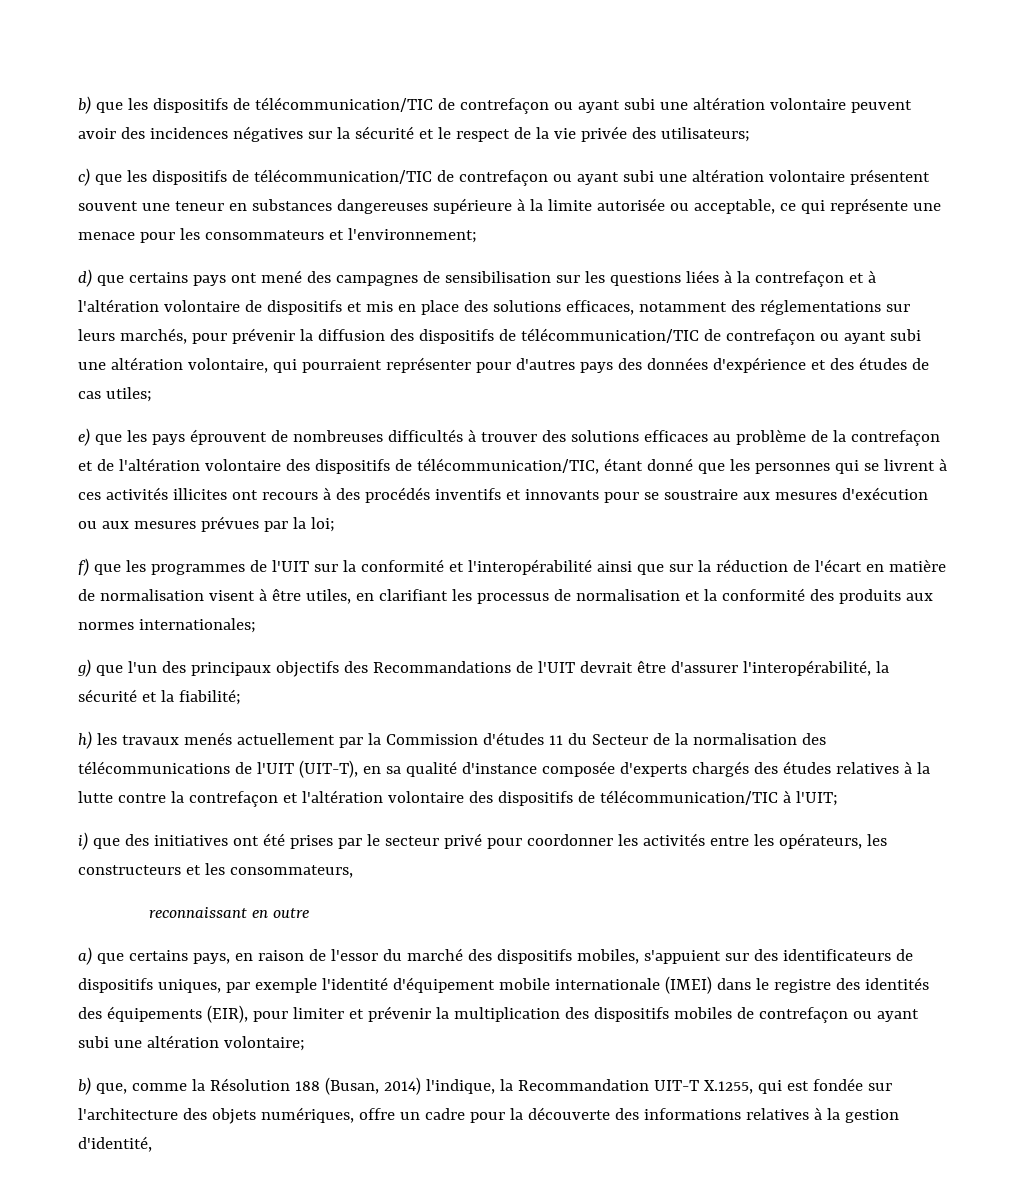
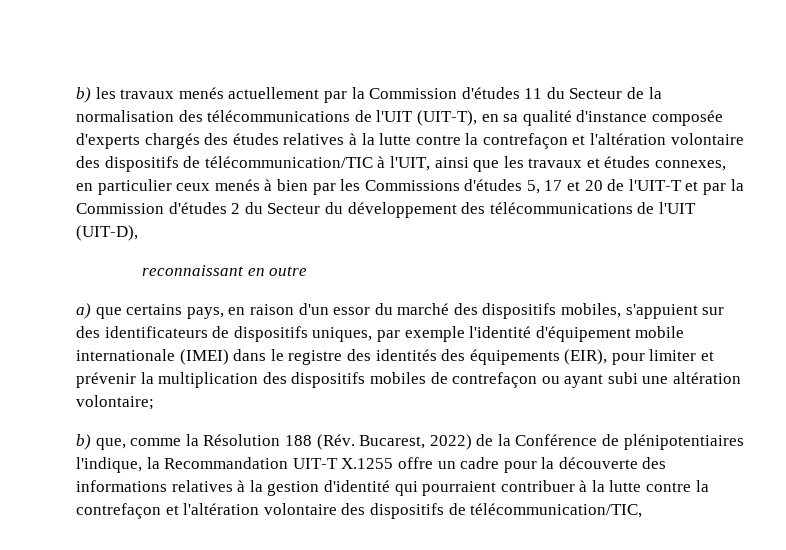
[78,96,912,114] [78,126,750,142] [78,168,930,186] [78,198,941,214] [78,228,477,243] [78,269,876,287] [78,299,910,315] [78,328,921,345] [78,357,929,373] [78,387,152,402] [78,428,940,446] [78,458,947,474] [78,487,928,503] [78,516,335,532] [78,558,946,576] [78,588,933,604] [78,618,256,633] [77,659,889,677] [78,689,241,705] [78,731,92,749] b) que les dispositifs de télécommunication/TIC de contrefaçon ou ayant subi une altération volontaire peuvent avoir des incidences négatives sur la sécurité et le respect de la vie privée des utilisateurs; // c) que les dispositifs de télécommunication/TIC de contrefaçon ou ayant subi une altération volontaire présentent souvent une teneur en substances dangereuses supérieure à la limite autorisée ou acceptable, ce qui représente une menace pour les consommateurs et l'environnement; // d) que certains pays ont mené des campagnes de sensibilisation sur les questions liées à la contrefaçon et à l'altération volontaire de dispositifs et mis en place des solutions efficaces, notamment des réglementations sur leurs marchés, pour prévenir la diffusion des dispositifs de télécommunication/TIC de contrefaçon ou ayant subi une altération volontaire, qui pourraient représenter pour d'autres pays des données d'expérience et des études de cas utiles; // e) que les pays éprouvent de nombreuses difficultés à trouver des solutions efficaces au problème de la contrefaçon et de l'altération volontaire des dispositifs de télécommunication/TIC, étant donné que les personnes qui se livrent à ces activités illicites ont recours à des procédés inventifs et innovants pour se soustraire aux mesures d'exécution ou aux mesures prévues par la loi; // f) que les programmes de l'UIT sur la conformité et l'interopérabilité ainsi que sur la réduction de l'écart en matière de normalisation visent à être utiles, en clarifiant les processus de normalisation et la conformité des produits aux normes internationales; // g) que l'un des principaux objectifs des Recommandations de l'UIT devrait être d'assurer l'interopérabilité, la sécurité et la fiabilité; // h) -> [76,87,91,103] b)
[795,791,838,806] [78,832,887,850] [78,863,353,878] l'UIT; // i) que des initiatives ont été prises par le secteur privé pour coordonner les activités entre les opérateurs, les constructeurs et les consommateurs, -> [389,156,727,172] [76,179,744,195] [76,202,696,218] [76,225,138,241] l'UIT, ainsi que les travaux et études connexes, en particulier ceux menés à bien par les Commissions d'études 5, 17 et 20 de l'UIT-T et par la Commission d'études 2 du Secteur du développement des télécommunications de l'UIT (UIT-D),
[308,949,378,961] de l'essor -> [298,303,371,315] d'un essor
[324,1077,892,1095] [78,1107,354,1124] (Busan, 2014) l'indique, la Recommandation UIT-T X.1255, qui est fondée sur l'architecture des objets numériques, -> [316,434,744,450] [76,457,394,473] (Rév. Bucarest, 2022) de la Conférence de plénipotentiaires l'indique, la Recommandation UIT-T X.1255
[78,1136,152,1152] d'identité, -> [323,480,709,496] [76,503,643,519] d'identité qui pourraient contribuer à la lutte contre la contrefaçon et l'altération volontaire des dispositifs de télécommunication/TIC,

